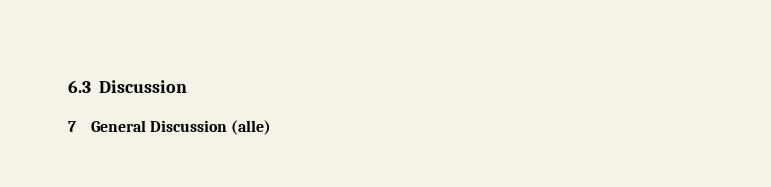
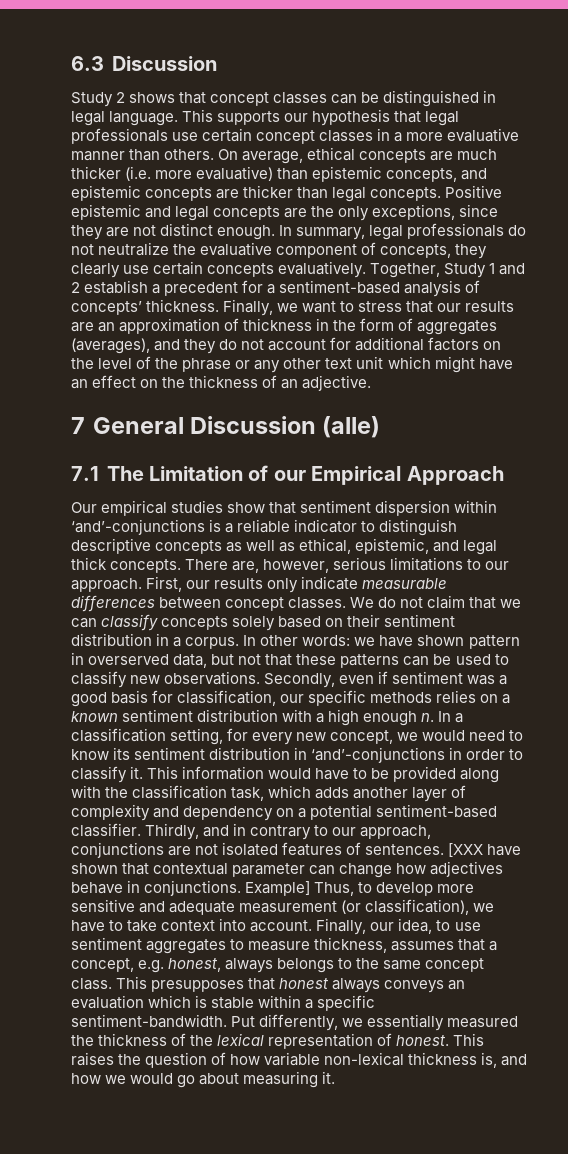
[68,120,272,135] 7 General Discussion (alle) -> [71,90,497,107] [71,109,460,126] [71,128,520,144] [71,147,498,164] [71,166,488,182] [71,185,503,202] [71,204,499,221] [71,223,527,240] [71,242,488,259] [71,261,526,278] [71,280,481,297] [71,299,515,316] [71,318,498,335] [71,337,502,354] [71,356,513,373] [71,375,372,391] [71,416,381,438] [71,465,504,485] [71,500,498,516] [71,519,458,536] [71,538,498,555] [71,557,510,573] [71,576,448,593] [71,595,522,612] [71,614,456,631] [71,633,520,649] [71,652,509,668] [71,671,508,688] [71,690,511,707] [71,709,464,726] [71,728,524,745] [71,747,524,763] [71,766,500,783] [71,785,467,802] [71,804,498,821] [71,823,432,840] [71,842,522,858] [71,861,504,878] [71,880,475,896] [71,899,495,915] [71,918,481,935] [71,937,498,954] [71,958,485,973] [71,976,466,993] [71,995,376,1011] [71,1014,519,1031] [71,1033,485,1049] [71,1052,528,1068] [71,1071,336,1088] Study 2 shows that concept classes can be distinguished in legal language. This supports our hypothesis that legal professionals use certain concept classes in a more evaluative manner than others. On average, ethical concepts are much thicker (i.e. more evaluative) than epistemic concepts, and epistemic concepts are thicker than legal concepts. Positive epistemic and legal concepts are the only exceptions, since they are not distinct enough. In summary, legal professionals do not neutralize the evaluative component of concepts, they clearly use certain concepts evaluatively. Together, Study 1 and 2 establish a precedent for a sentiment-based analysis of concepts’ thickness. Finally, we want to stress that our results are an approximation of thickness in the form of aggregates (averages), and they do not account for additional factors on the level of the phrase or any other text unit which might have an effect on the thickness of an adjective. // 7 General Discussion (alle) // 7.1 The Limitation of our Empirical Approach // Our empirical studies show that sentiment dispersion within ‘and’-conjunctions is a reliable indicator to distinguish descriptive concepts as well as ethical, epistemic, and legal thick concepts. There are, however, serious limitations to our approach. First, our results only indicate measurable differences between concept classes. We do not claim that we can classify concepts solely based on their sentiment distribution in a corpus. In other words: we have shown pattern in overserved data, but not that these patterns can be used to classify new observations. Secondly, even if sentiment was a good basis for classification, our specific methods relies on a known sentiment distribution with a high enough n. In a classification setting, for every new concept, we would need to know its sentiment distribution in ‘and’-conjunctions in order to classify it. This information would have to be provided along with the classification task, which adds another layer of complexity and dependency on a potential sentiment-based classifier. Thirdly, and in contrary to our approach, conjunctions are not isolated features of sentences. [XXX have shown that contextual parameter can change how adjectives behave in conjunctions. Example] Thus, to develop more sensitive and adequate measurement (or classification), we have to take context into account. Finally, our idea, to use sentiment aggregates to measure thickness, assumes that a concept, e.g. honest, always belongs to the same concept class. This presupposes that honest always conveys an evaluation which is stable within a specific sentiment-bandwidth. Put differently, we essentially measured the thickness of the lexical representation of honest. This raises the question of how variable non-lexical thickness is, and how we would go about measuring it.

